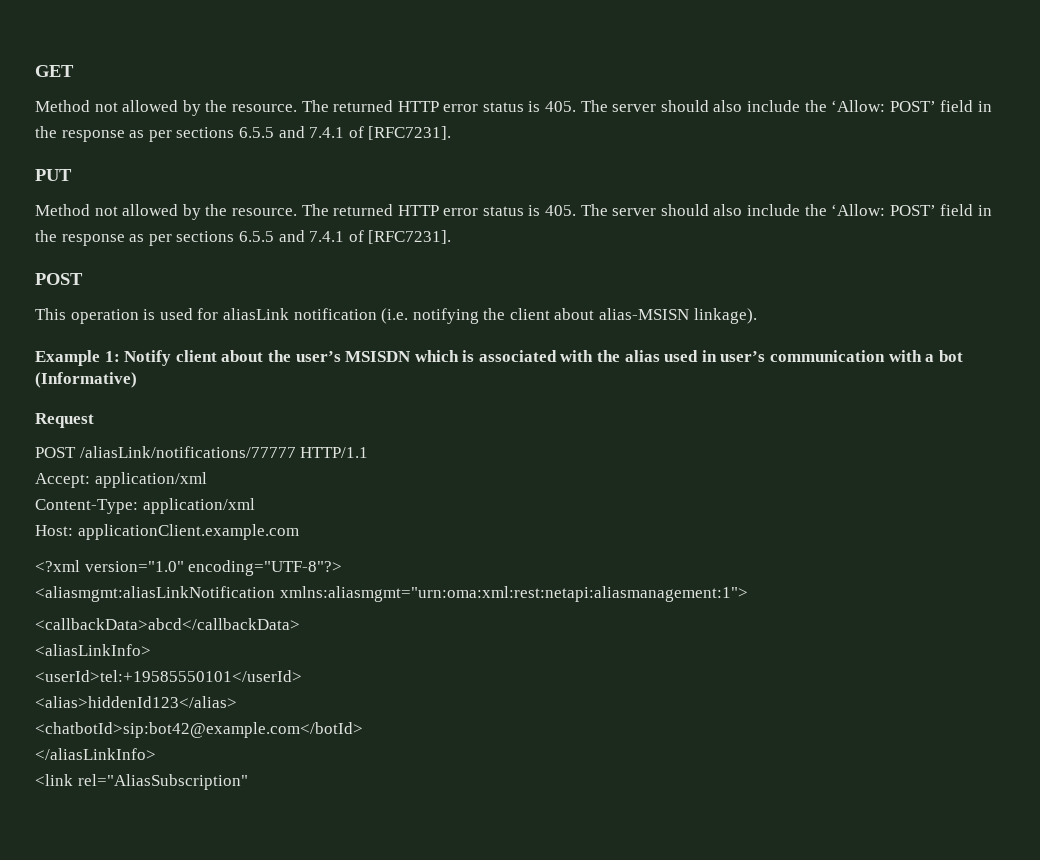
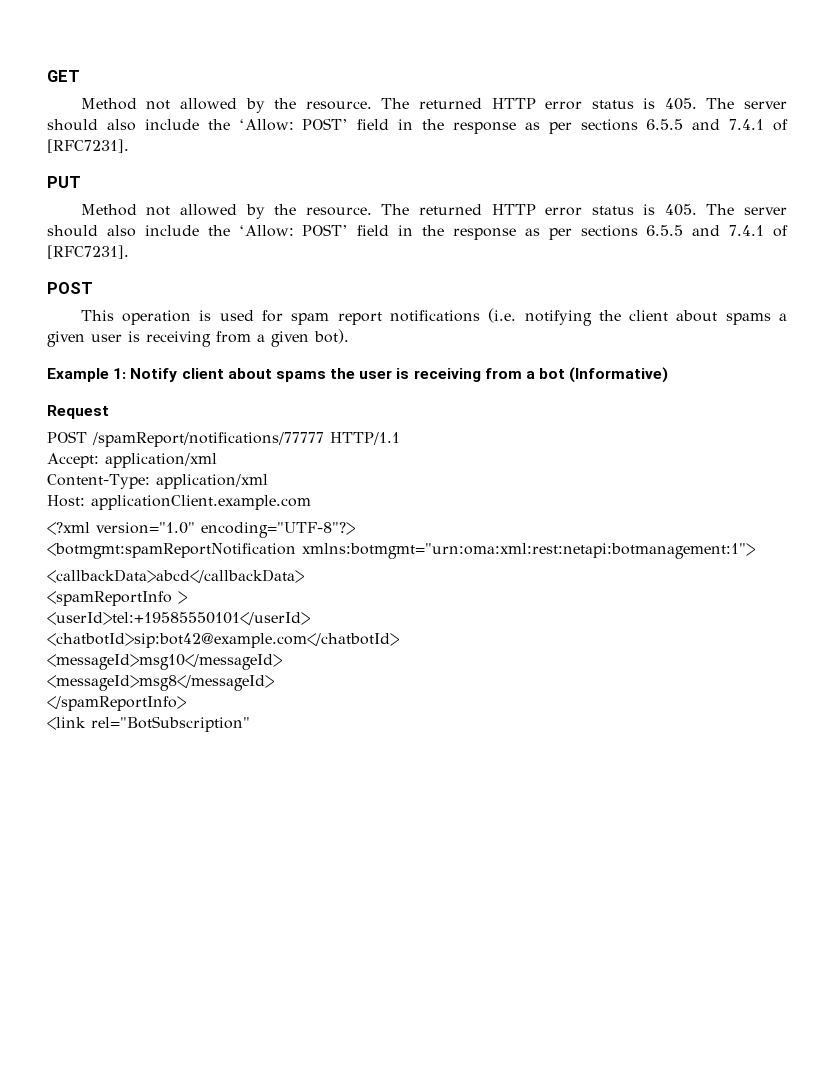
[222,308,377,320] aliasLink notification -> [291,310,480,325] spam report notifications
[599,308,757,324] alias-MSISN linkage). -> [725,313,788,325] [47,329,349,347] spams a given user is receiving from a given bot).
[267,350,922,362] the user’s MSISDN which is associated with the alias used in user’s communication with -> [275,368,522,382] spams the user is receiving from
[79,446,296,458] /aliasLink/notifications/77777 -> [92,432,324,447] /spamReport/notifications/77777
[35,586,748,602] <aliasmgmt:aliasLinkNotification xmlns:aliasmgmt="urn:oma:xml:rest:netapi:aliasmanagement:1"> -> [47,543,755,559] <botmgmt:spamReportNotification xmlns:botmgmt="urn:oma:xml:rest:netapi:botmanagement:1">
[35,644,151,656] <aliasLinkInfo> -> [47,591,187,606] <spamReportInfo >
[35,696,237,708] [35,722,363,738] [35,748,156,760] <alias>hiddenId123</alias> // <chatbotId>sip:bot42@example.com</botId> // </aliasLinkInfo> -> [47,633,399,648] [47,654,282,670] [47,675,274,691] [47,696,186,711] <chatbotId>sip:bot42@example.com</chatbotId> // <messageId>msg10</messageId> // <messageId>msg8</messageId> // </spamReportInfo>
[77,774,248,790] rel="AliasSubscription" -> [91,716,250,732] rel="BotSubscription"

